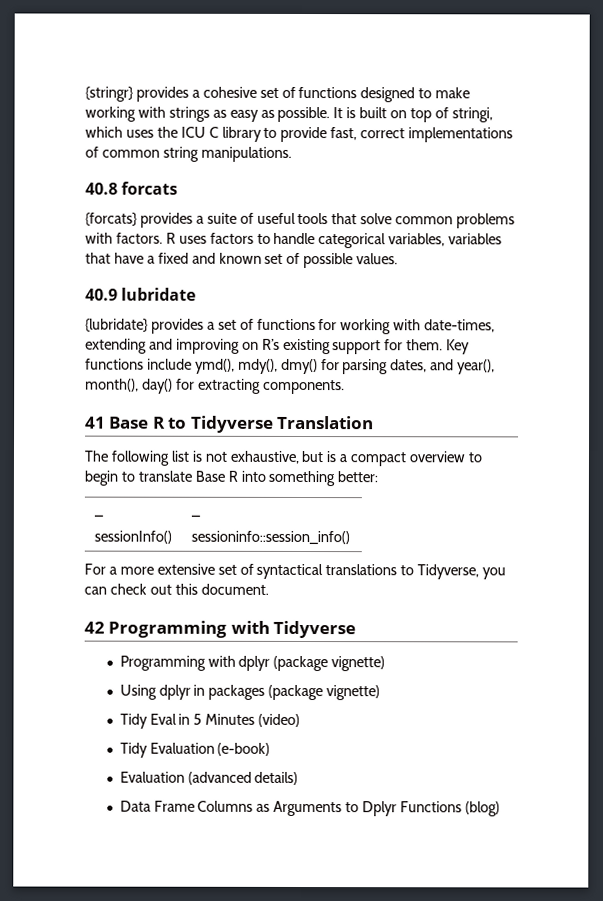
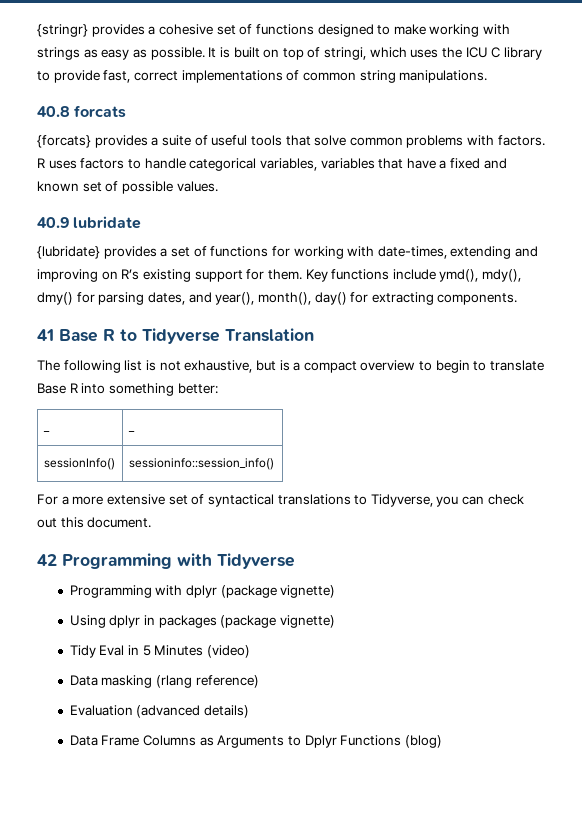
[119,742,271,758] Tidy Evaluation (e-book) -> [69,675,259,688] Data masking (rlang reference)

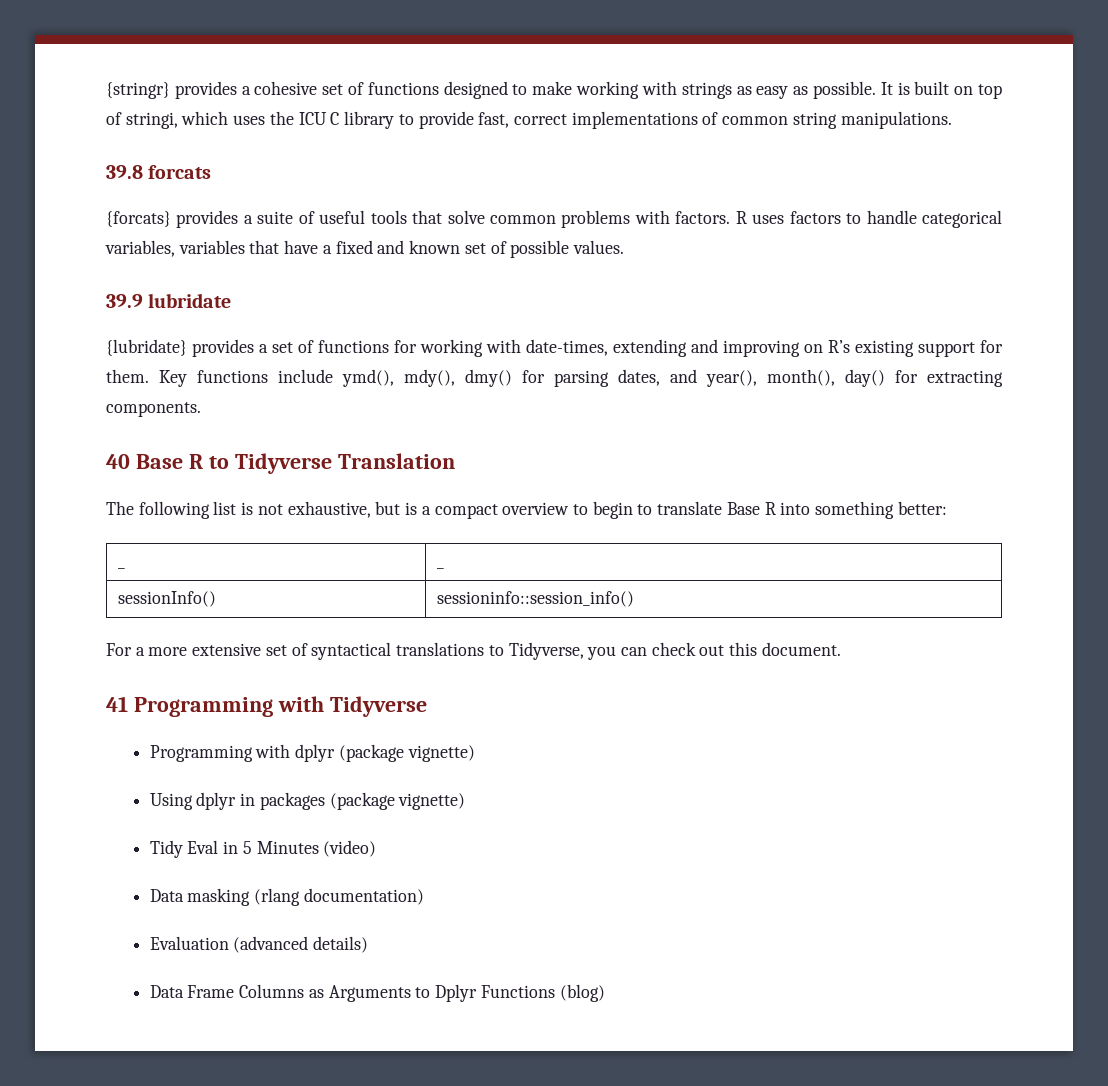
[37,106,70,117] 40.8 -> [106,165,143,179] 39.8
[37,217,69,228] 40.9 -> [106,294,143,308] 39.9
[37,329,54,341] 41 -> [106,454,130,469] 40
[37,554,57,566] 42 -> [106,696,128,712] 41
[195,675,259,688] reference) -> [303,888,424,905] documentation)

